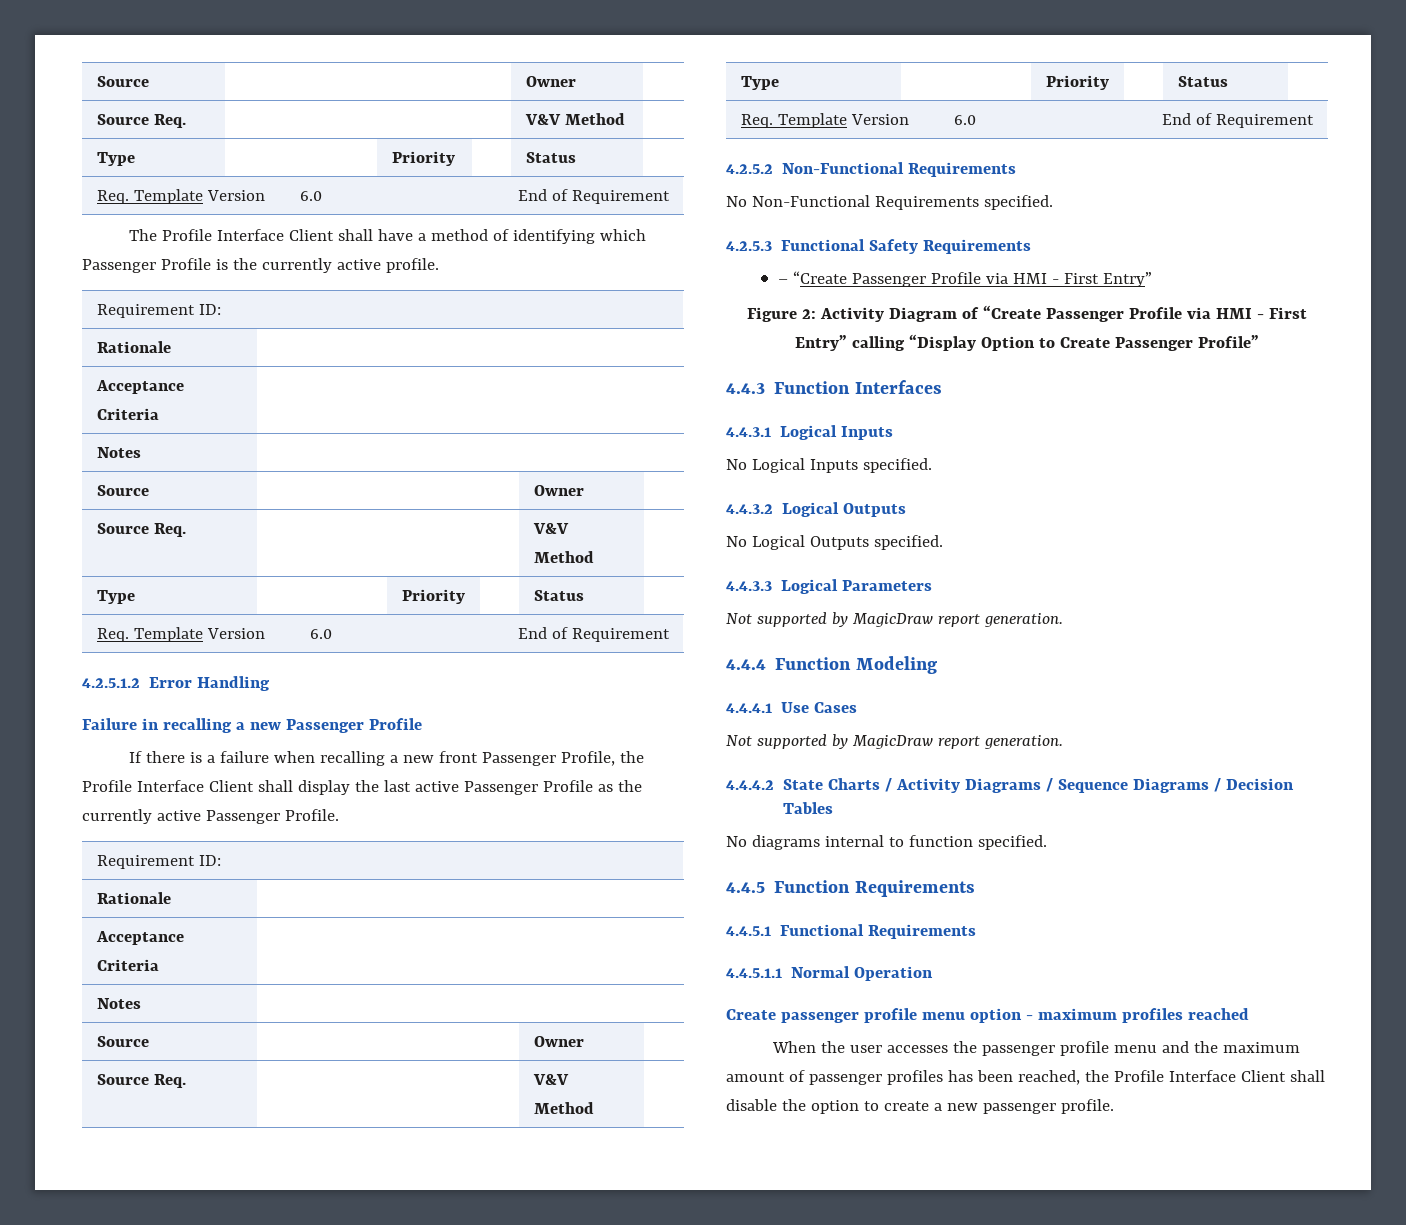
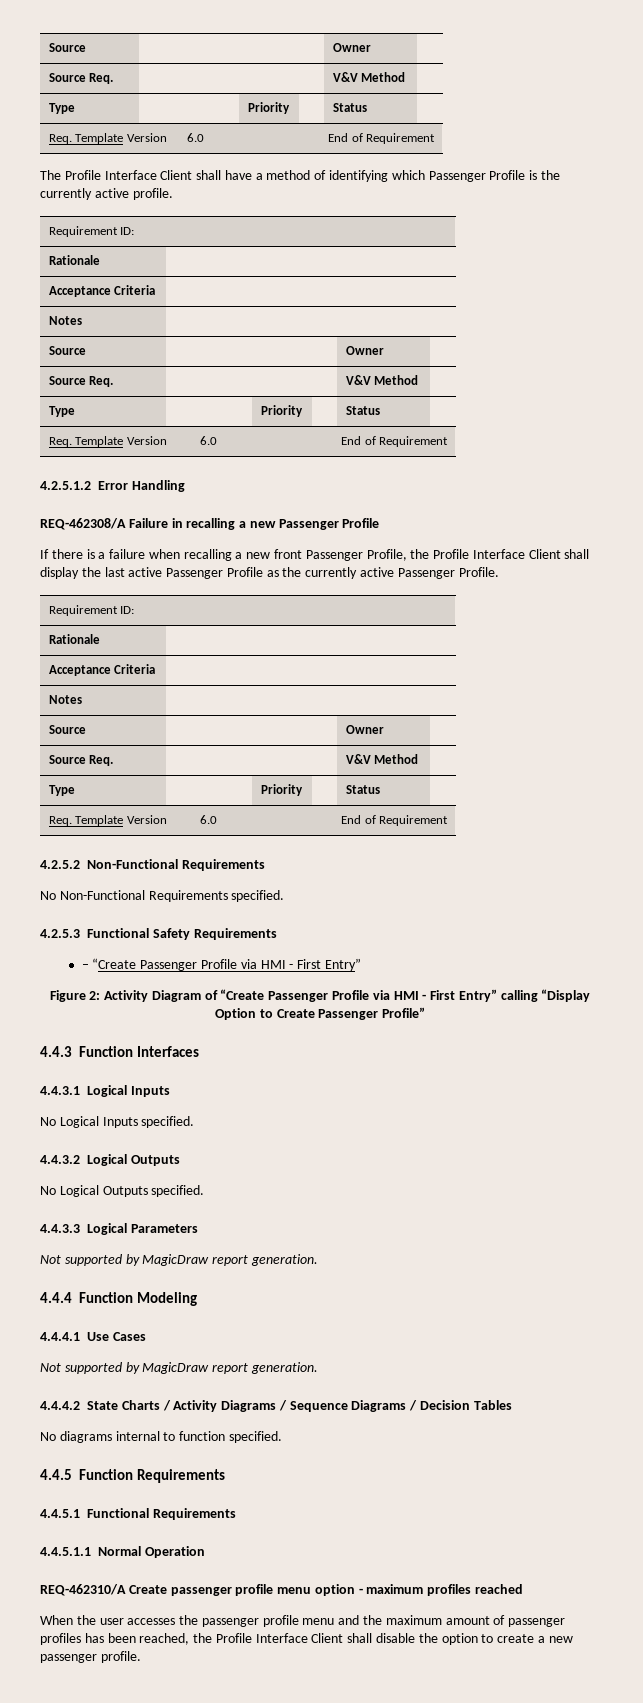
(271, 683) none -> [40,518,126,530] REQ-462308/A
(934, 973) none -> [40,1584,126,1596] REQ-462310/A

